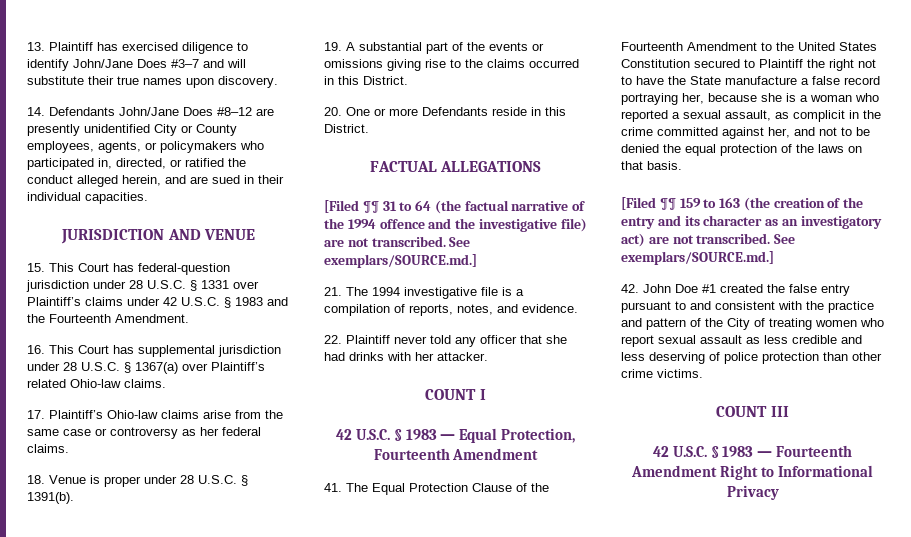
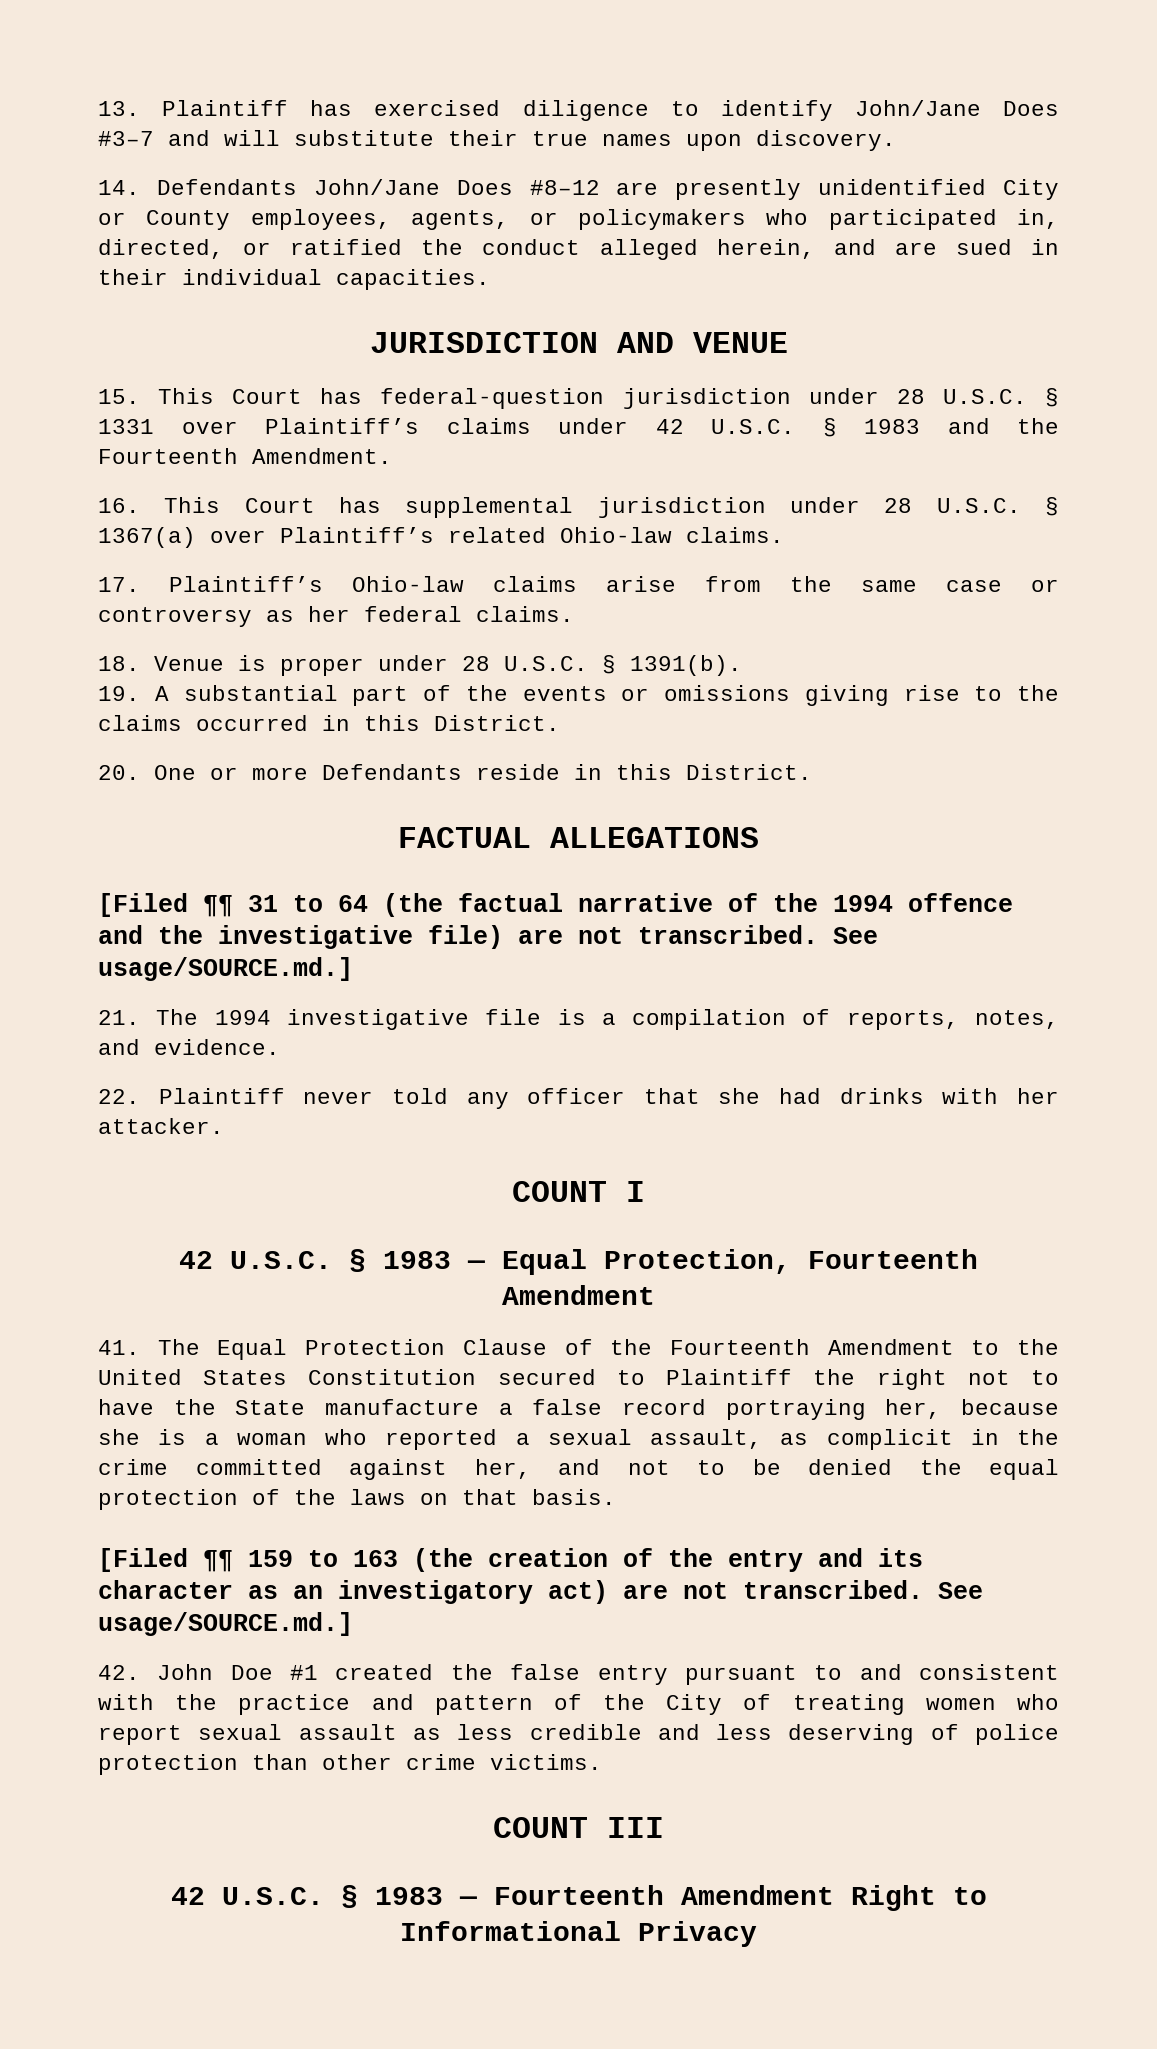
[324,254,477,268] exemplars/SOURCE.md.] -> [98,957,353,981] usage/SOURCE.md.]
[621,251,774,265] exemplars/SOURCE.md.] -> [98,1612,353,1636] usage/SOURCE.md.]

